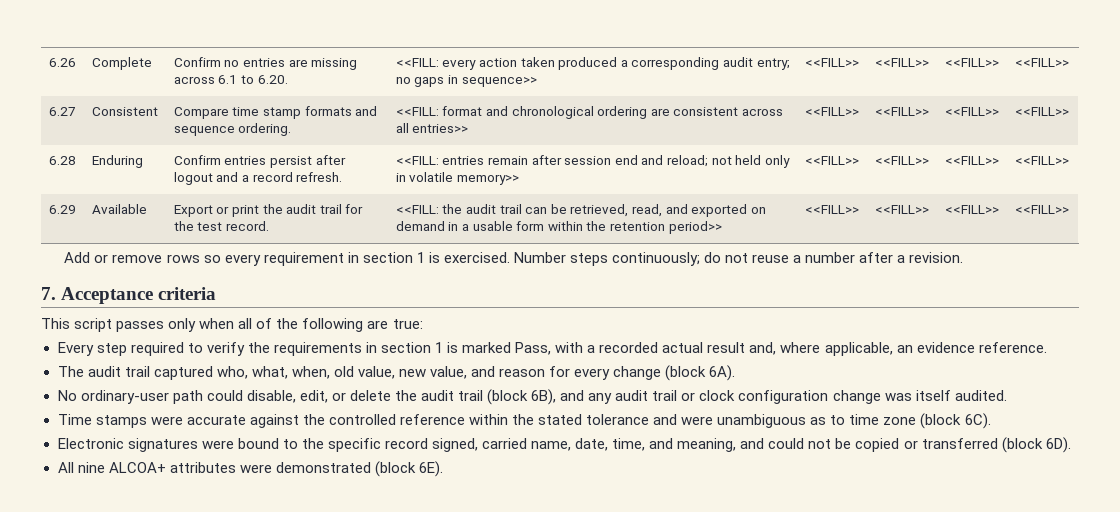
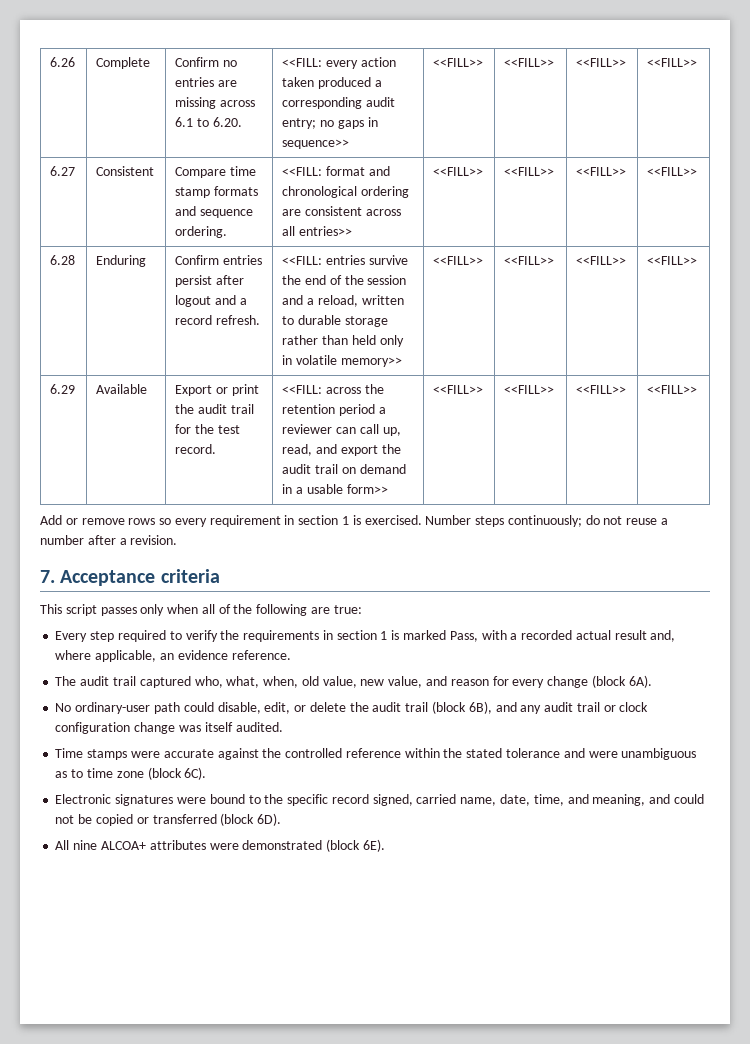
[487,155,732,167] remain after session end and reload; not -> [368,255,408,265] [282,275,407,285] [282,295,404,307] [282,315,388,327] [282,335,349,345] survive the end of the session and a reload, written to durable storage rather than
[442,204,748,217] the audit trail can be retrieved, read, and exported -> [326,384,384,394] [282,404,386,416] [282,424,401,436] [282,444,401,456] [282,464,339,474] across the retention period a reviewer can call up, read, and export the audit trail
[516,221,722,234] form within the retention period>> -> [346,484,388,494] form>>

